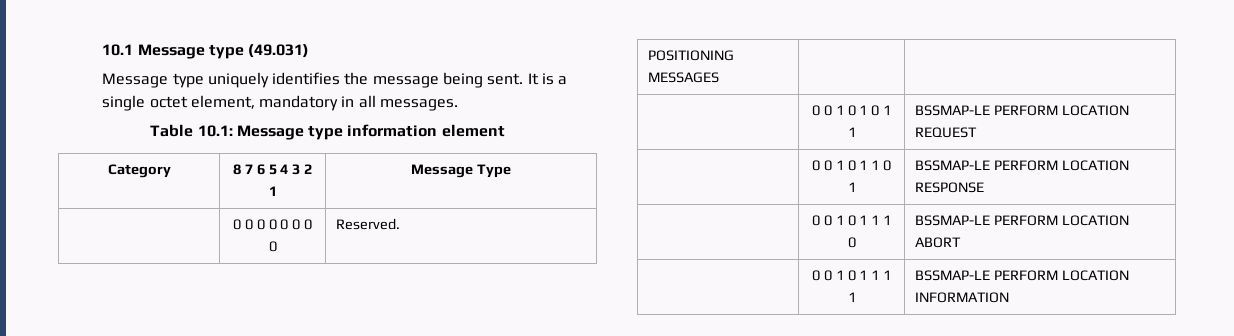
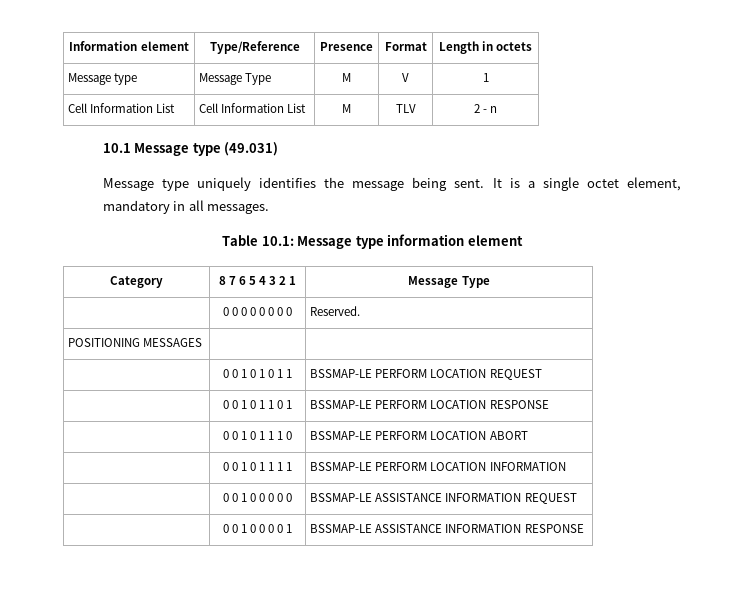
(102, 50) none -> [69,41,189,51] [209,41,300,54] [320,42,373,51] [384,42,427,51] [438,41,533,54] [68,73,138,85] [199,73,272,85] [342,73,351,82] [402,73,409,82] [482,73,489,82] [68,103,176,113] [199,103,307,113] [342,104,351,113] [395,104,416,113] [473,104,498,113] Information element | Type/Reference | Presence | Format | Length in octets // Message type | Message Type | M | V | 1 // Cell Information List | Cell Information List | M | TLV | 2 - n //
(1009, 297) none -> [222,493,293,502] [310,493,577,504] [222,524,293,533] [310,524,584,533] // | 0 0 1 0 0 0 0 0 | BSSMAP-LE ASSISTANCE INFORMATION REQUEST // | 0 0 1 0 0 0 0 1 | BSSMAP-LE ASSISTANCE INFORMATION RESPONSE

